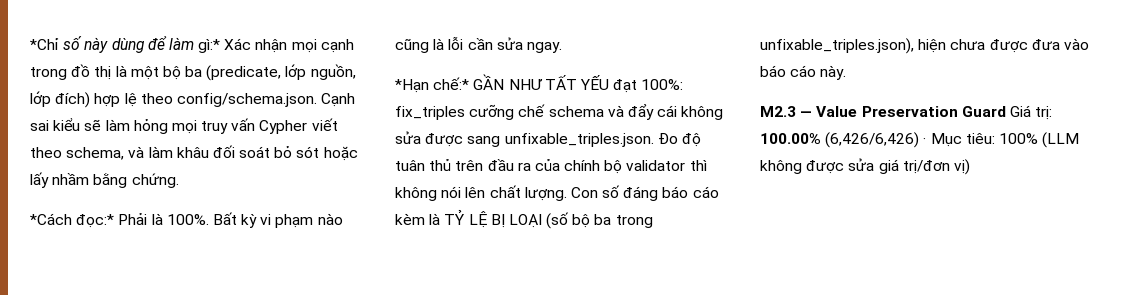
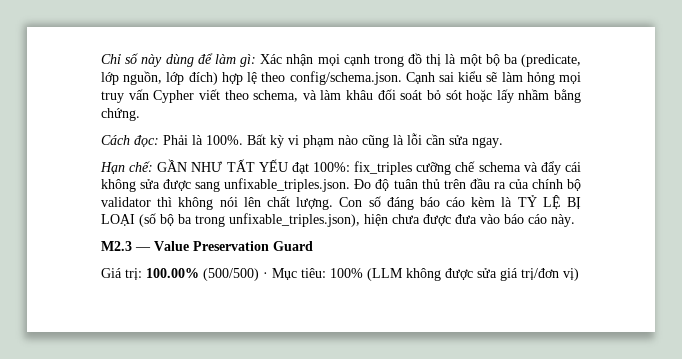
[30,38,59,50] *Chỉ -> [101,54,121,64] Chỉ
[198,39,221,53] gì:* -> [240,54,256,67] gì:
[30,213,115,228] *Cách đọc:* -> [101,135,159,147] Cách đọc:
[395,77,470,93] *Hạn chế:* -> [100,161,154,174] Hạn chế:
(1006, 111) none -> (313, 246) //
[825,132,920,148] (6,426/6,426) -> [203,268,259,281] (500/500)

